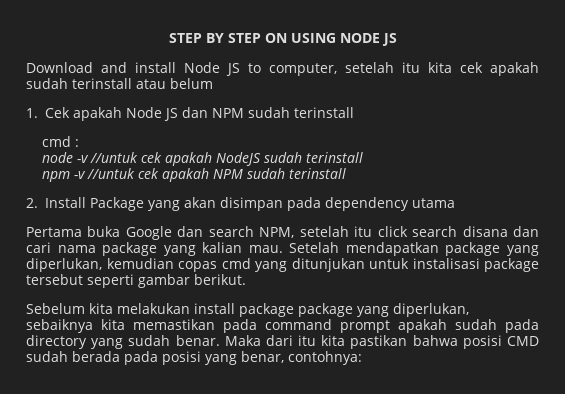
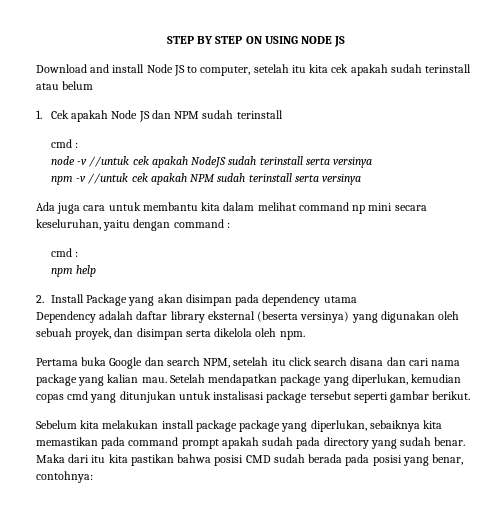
(364, 157) none -> [305,157,372,168] serta versinya
(347, 173) none -> [294,174,361,185] [36,202,427,214] [36,219,230,231] [50,248,79,257] [50,265,97,277] serta versinya // Ada juga cara untuk membantu kita dalam melihat command np mini secara keseluruhan, yaitu dengan command : // cmd : // npm help
(455, 203) none -> [36,311,460,323] [36,328,305,340] // Dependency adalah daftar library eksternal (beserta versinya) yang digunakan oleh sebuah proyek, dan disimpan serta dikelola oleh npm.

